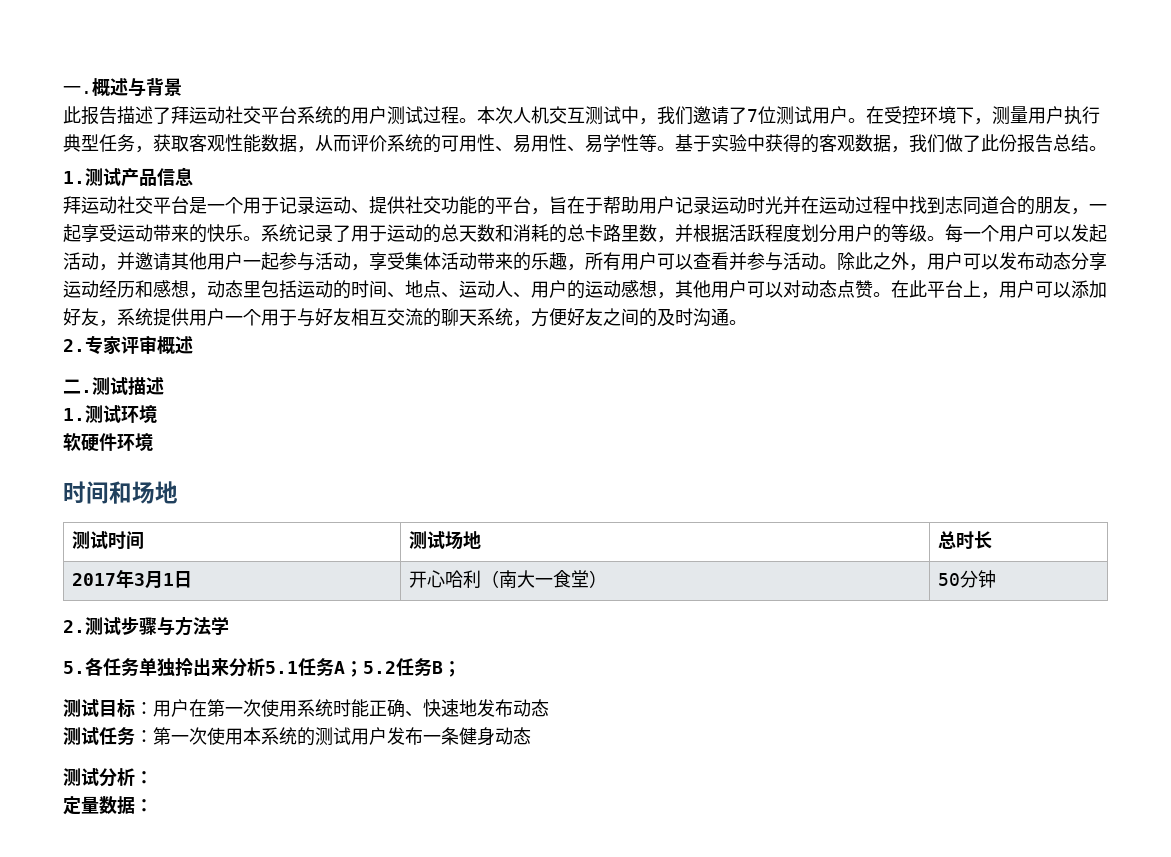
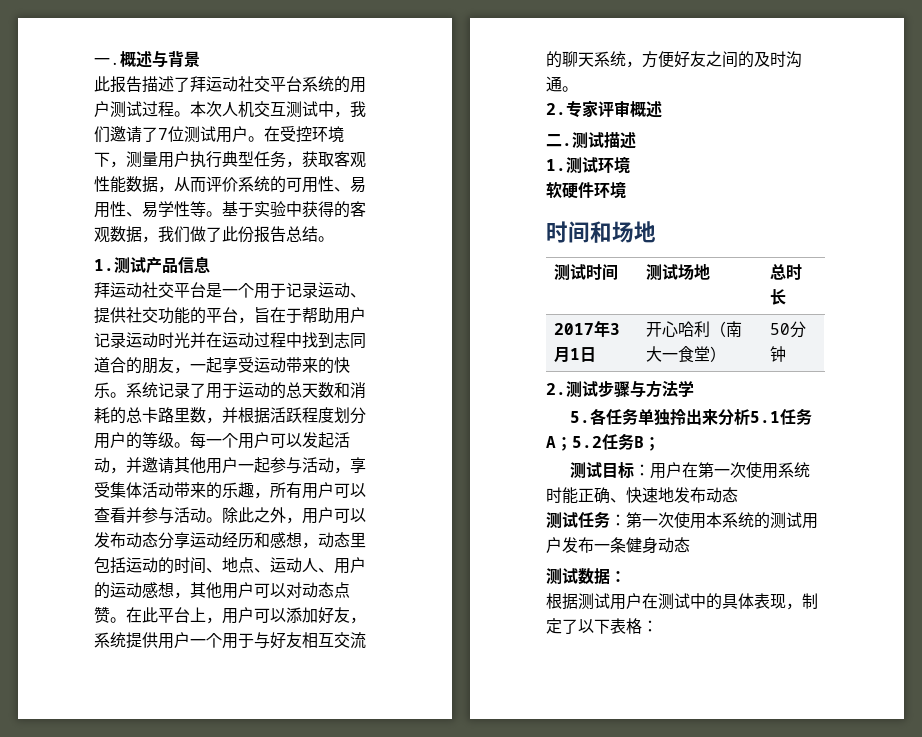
[99,768,153,787] [63,796,99,815] 分析： // 定量 -> (578, 576) none
(153, 805) none -> [546,593,818,610] [546,618,658,634] // 根据测试用户在测试中的具体表现，制定了以下表格：

